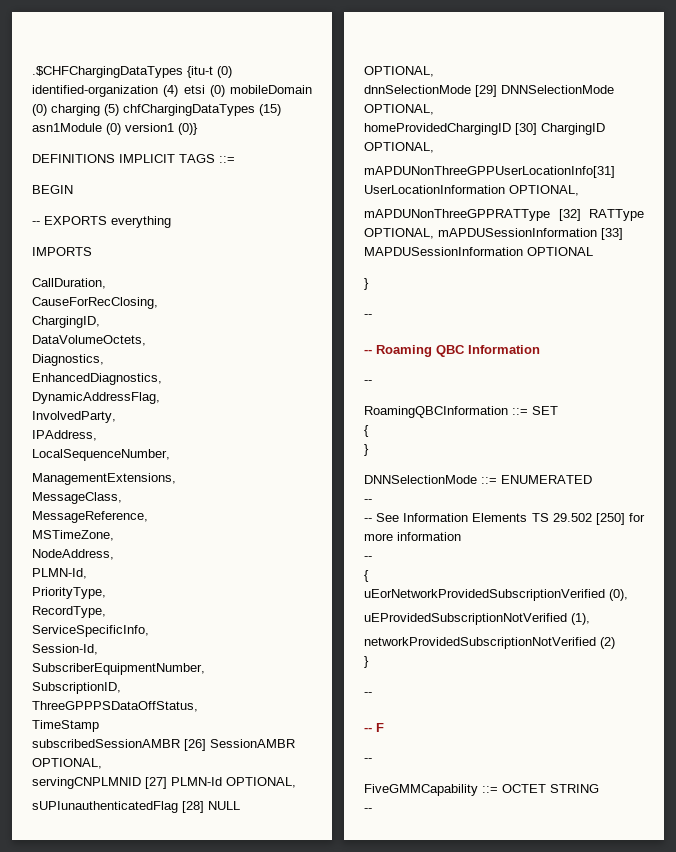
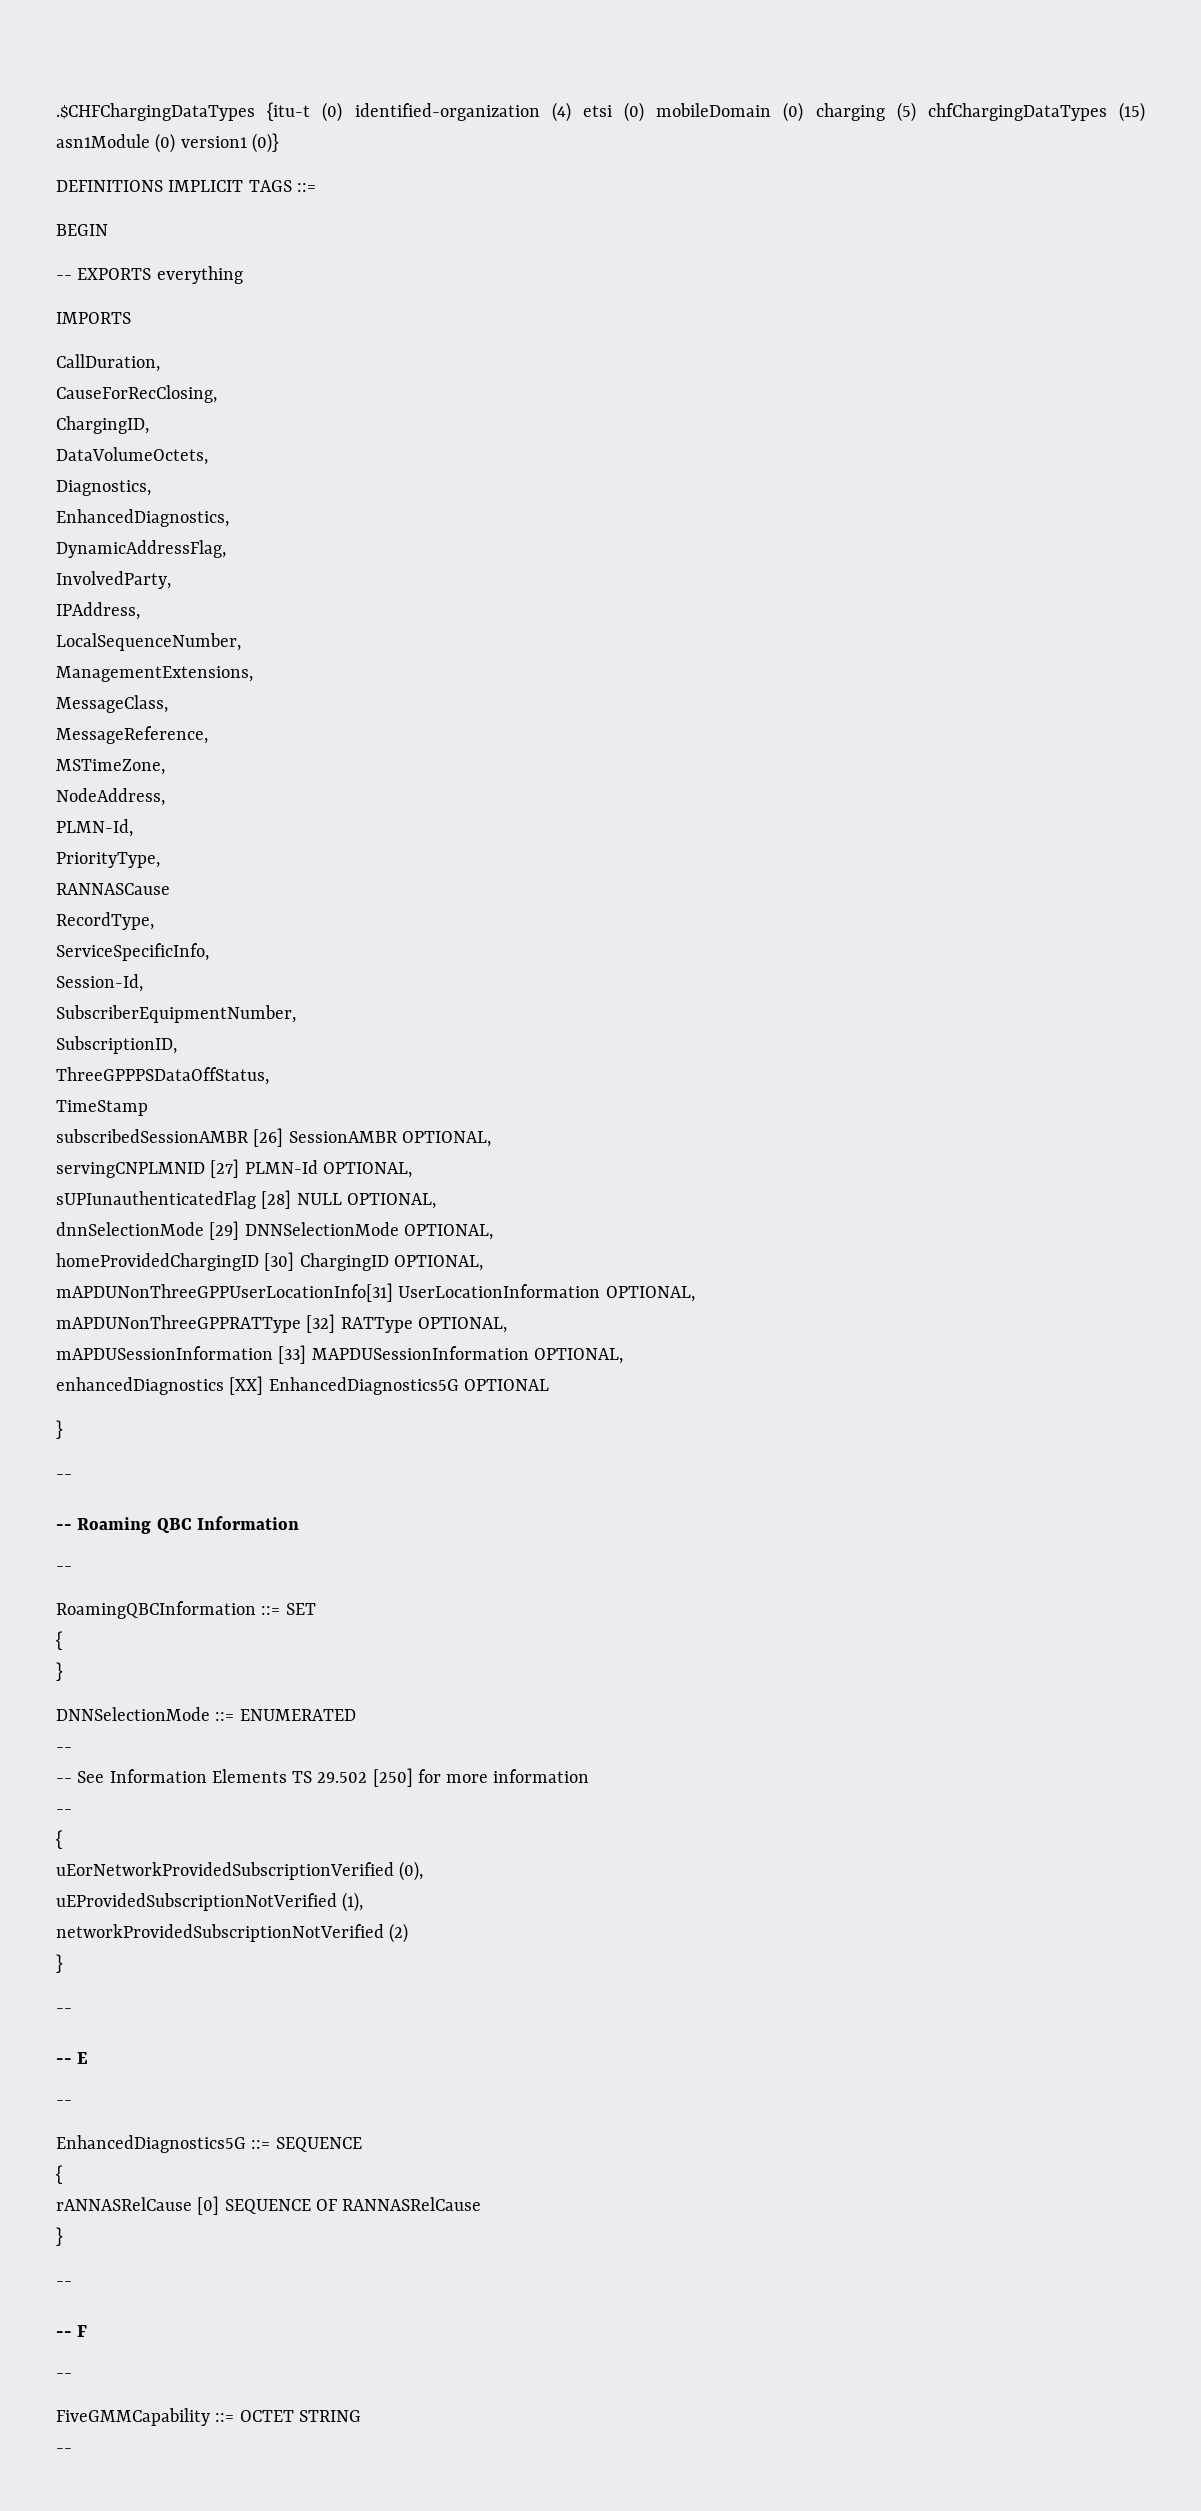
(106, 593) none -> [56,883,170,895] // RANNASCause
(434, 233) none -> (507, 1325) //
(523, 251) none -> [533,1348,623,1364] [56,1376,459,1395] OPTIONAL, // enhancedDiagnostics [XX] EnhancedDiagnostics5G
(372, 694) none -> [56,2052,89,2064] [56,2100,72,2105] [56,2135,362,2153] [56,2165,63,2184] [56,2196,482,2215] [56,2227,63,2246] [56,2281,72,2286] // -- E // -- // EnhancedDiagnostics5G ::= SEQUENCE // { // rANNASRelCause [0] SEQUENCE OF RANNASRelCause // } // --

